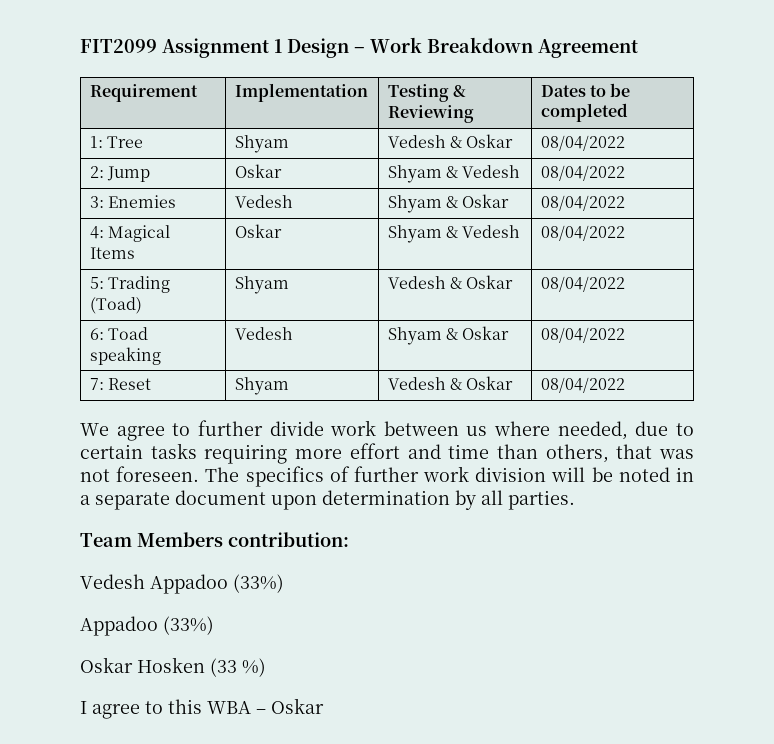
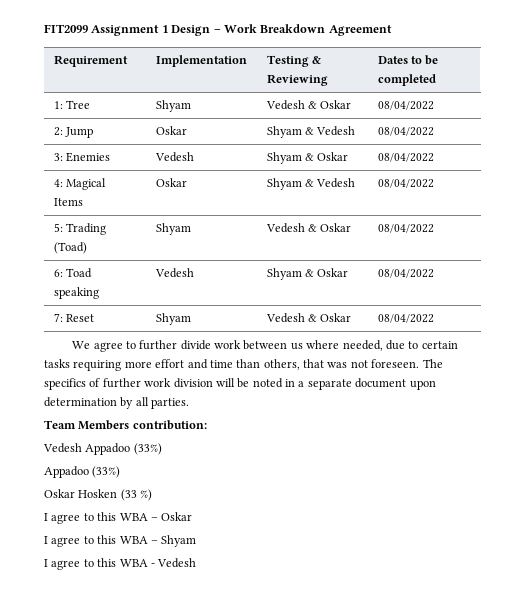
(324, 706) none -> [44,535,197,547] [44,558,197,570] // I agree to this WBA – Shyam // I agree to this WBA - Vedesh

